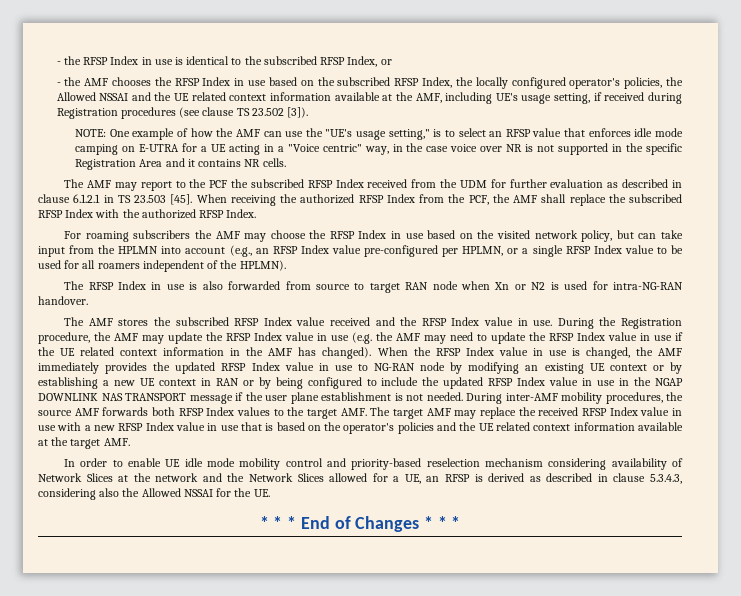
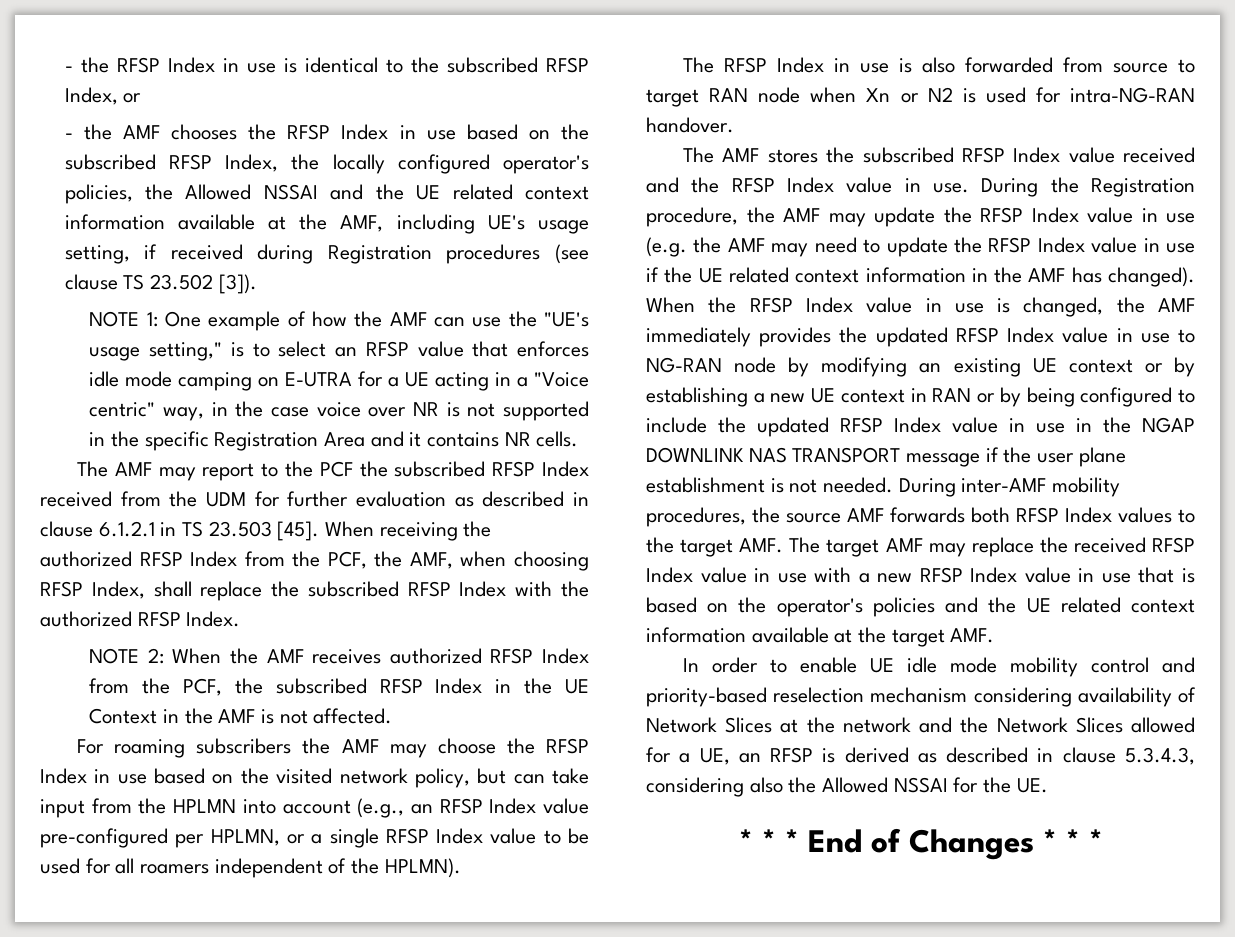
[75,129,107,137] NOTE: -> [89,311,158,327] NOTE 1:
[513,195,537,203] AMF -> [409,551,589,571] [40,581,145,599] AMF, when choosing RFSP Index,
(257, 213) none -> [89,648,589,664] [89,678,590,696] [89,708,393,724] // NOTE 2: When the AMF receives authorized RFSP Index from the PCF, the subscribed RFSP Index in the UE Context in the AMF is not affected.

